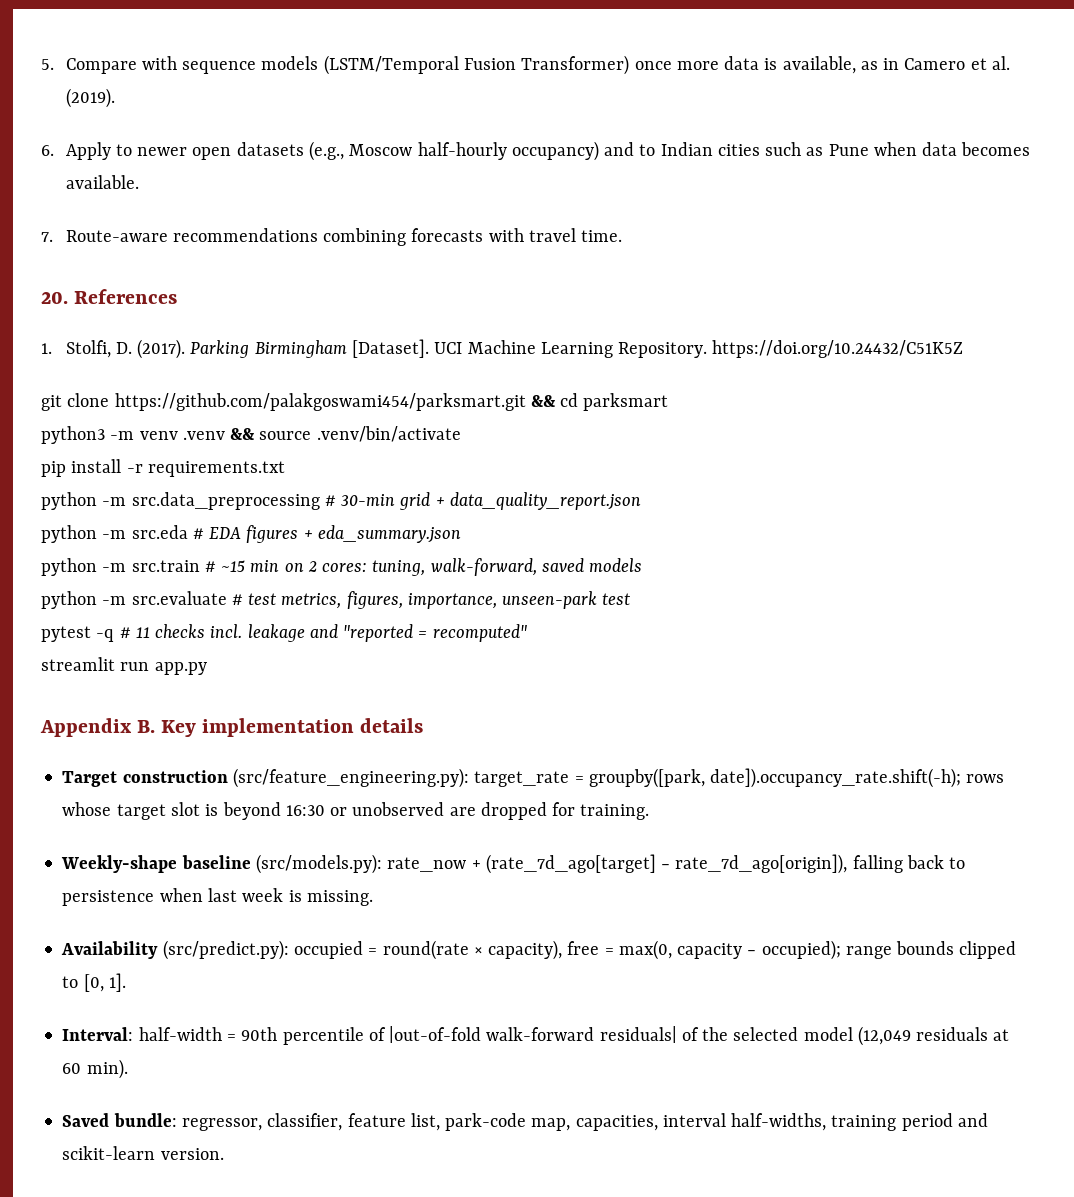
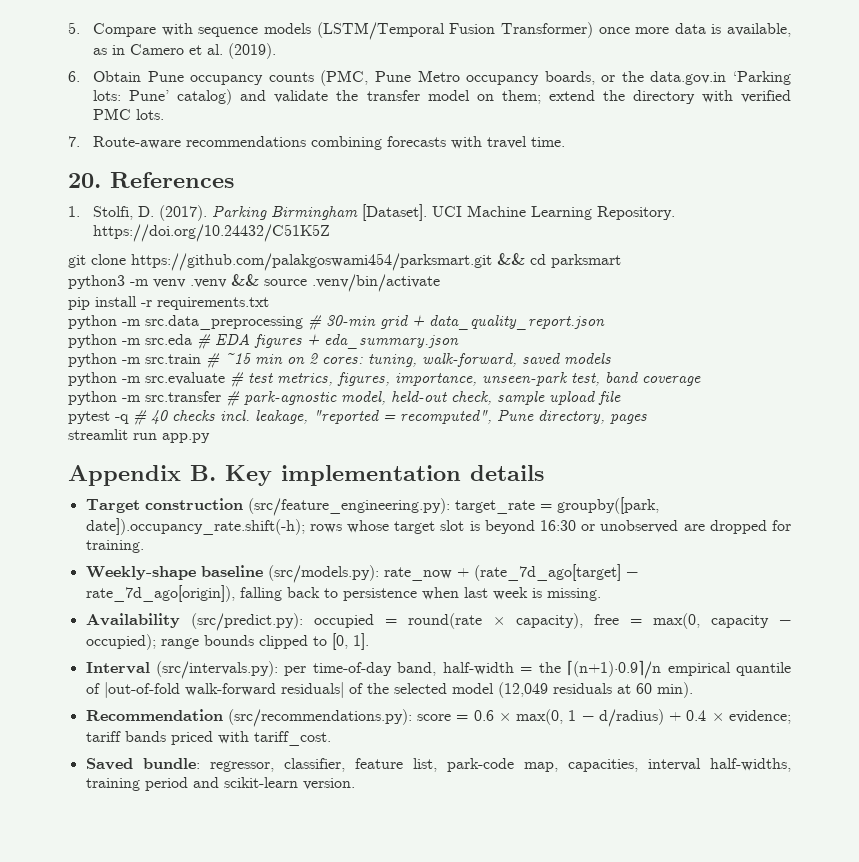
[65,141,1031,161] [65,175,139,189] Apply to newer open datasets (e.g., Moscow half-hourly occupancy) and to Indian cities such as Pune when data becomes available. -> [93,70,791,86] [93,89,791,105] [93,108,165,120] Obtain Pune occupancy counts (PMC, Pune Metro occupancy boards, or the data.gov.in ‘Parking lots: Pune’ catalog) and validate the transfer model on them; extend the directory with verified PMC lots.
[602,593,631,605] test -> [571,372,701,386] [68,391,621,406] test, band coverage // python -m src.transfer # park-agnostic model, held-out check, sample upload file
[135,627,150,638] 11 -> [151,410,168,424] 40
[247,624,527,642] leakage and "reported = recomputed" -> [255,409,647,424] leakage, "reported = recomputed", Pune directory, pages
[62,1027,364,1045] Interval: half-width = 90th percentile -> [85,660,791,679] Interval (src/intervals.py): per time-of-day band, half-width = the ⌈(n+1)·0.9⌉/n empirical quantile
(128, 1069) none -> [85,709,791,727] [85,731,331,746] // Recommendation (src/recommendations.py): score = 0.6 × max(0, 1 − d/radius) + 0.4 × evidence; tariff bands priced with tariff_cost.

